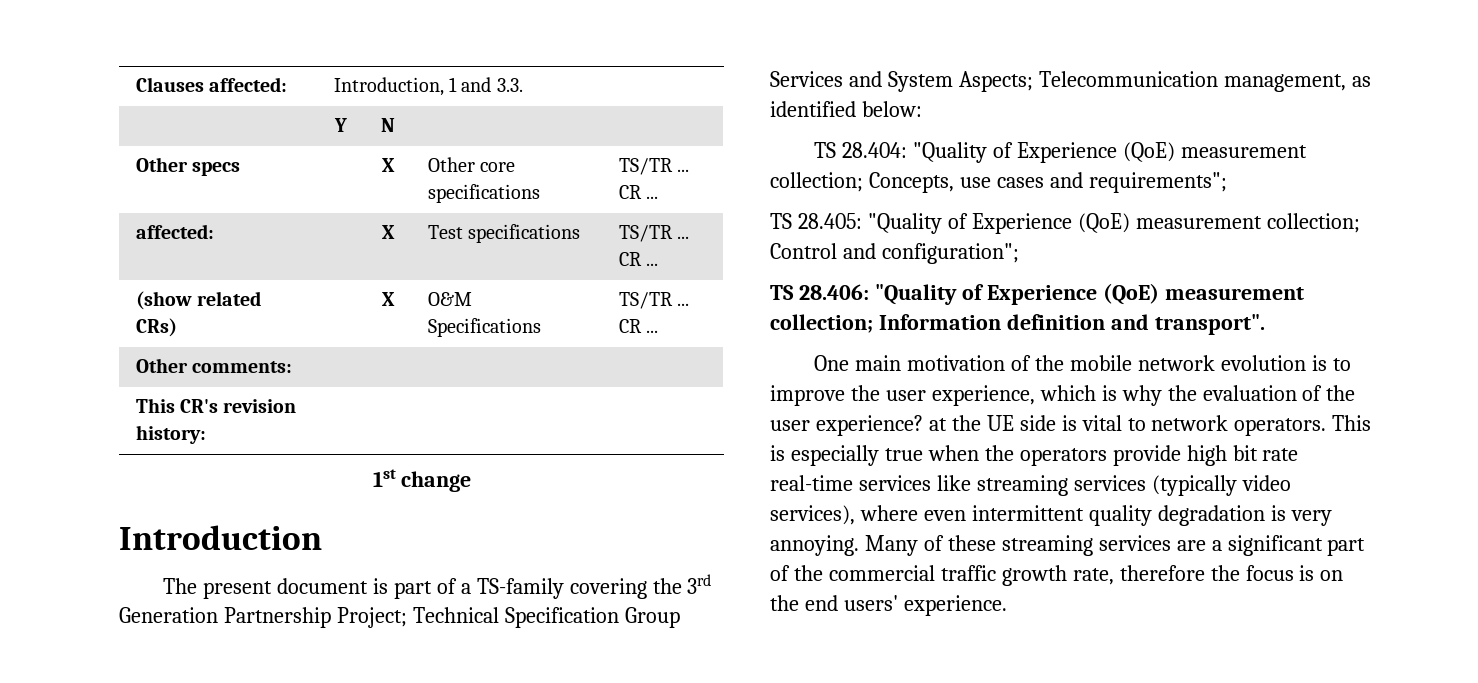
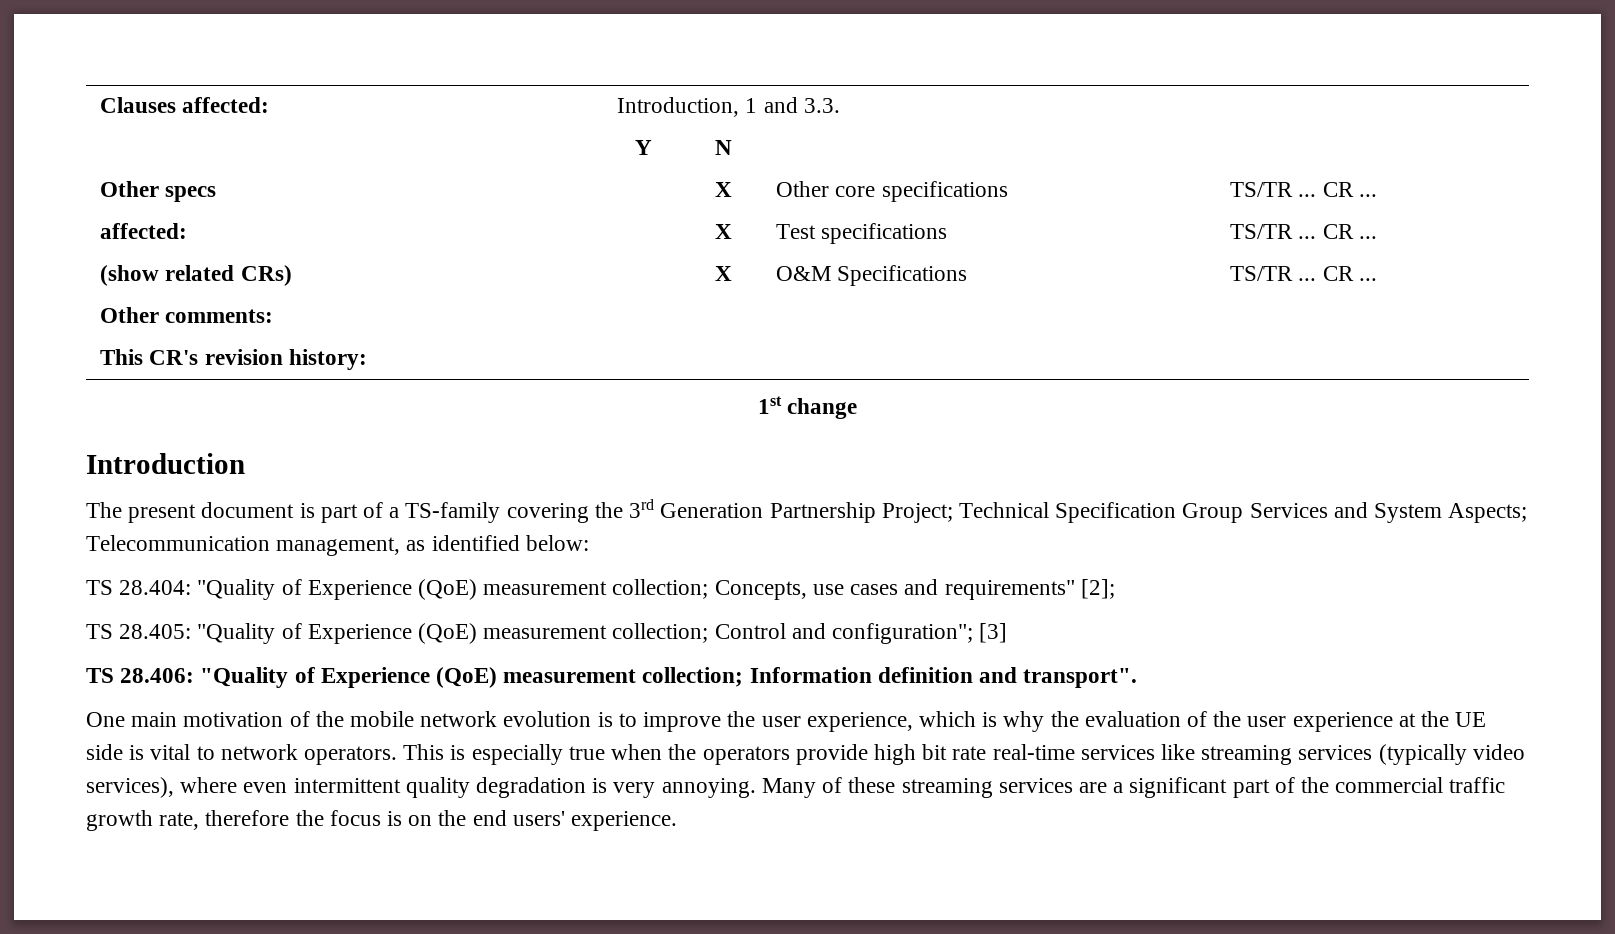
[1088,172,1227,193] requirements"; -> [944,579,1115,600] requirements" [2];
(1019, 253) none -> [979,623,1008,643] [3]
[815,415,923,436] experience? -> [1292,712,1393,732] experience

